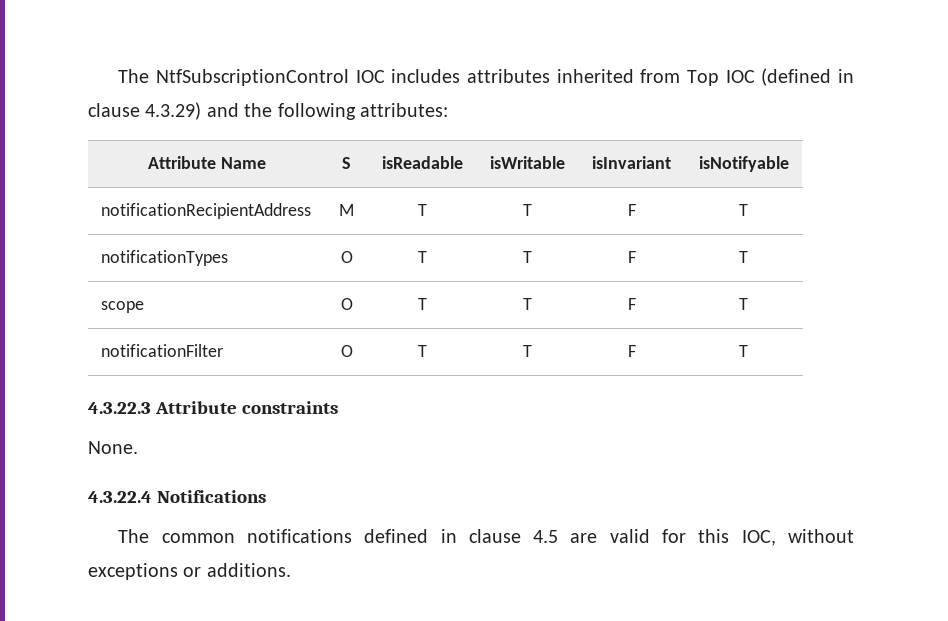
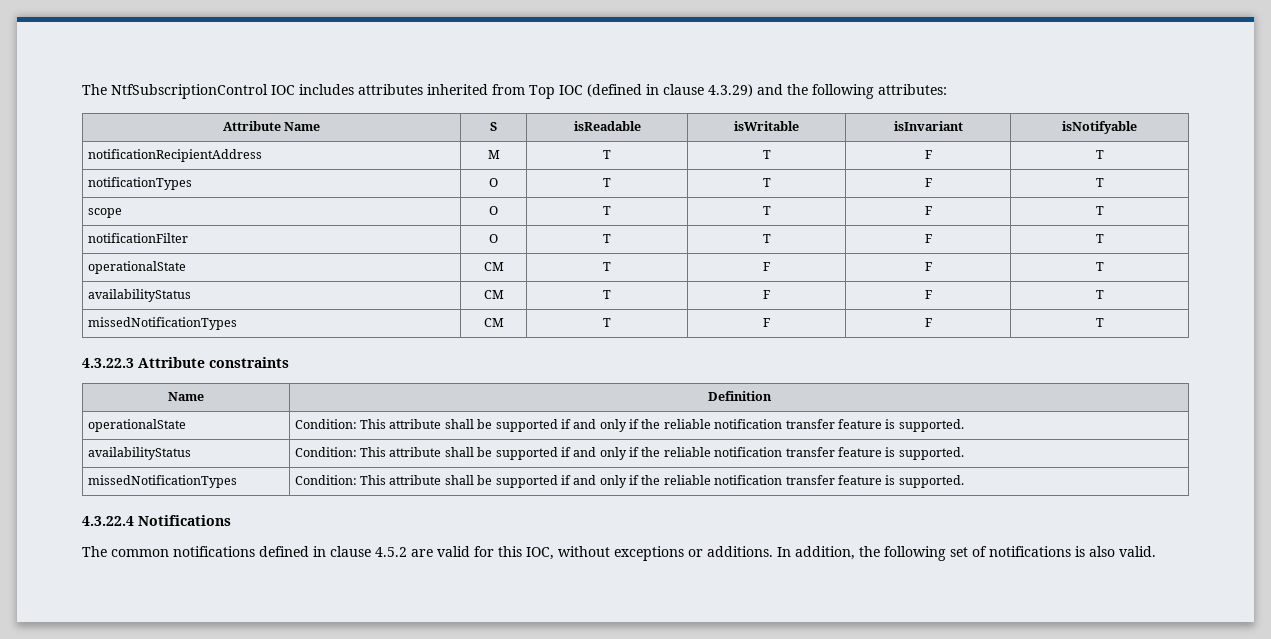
[88,401,339,414] [88,441,138,454] // 4.3.22.3 Attribute constraints // None. -> [87,261,186,274] [483,262,504,271] [603,262,611,271] [763,262,770,271] [924,262,932,271] [1095,262,1104,271] [87,289,191,302] [483,290,504,299] [603,290,611,299] [763,290,770,299] [924,290,932,299] [1095,290,1104,299] [87,317,237,330] [483,318,504,327] [603,318,611,327] [763,318,770,327] [924,318,932,327] [1095,318,1104,327] [82,357,289,368] [168,392,204,401] [707,391,772,401] [87,419,186,432] [294,419,964,432] [87,447,191,460] [294,447,964,460] [87,475,237,488] [294,475,964,488] // operationalState | CM | T | F | F | T // availabilityStatus | CM | T | F | F | T // missedNotificationTypes | CM | T | F | F | T // 4.3.22.3 Attribute constraints // Name | Definition // operationalState | Condition: This attribute shall be supported if and only if the reliable notification transfer feature is supported. // availabilityStatus | Condition: This attribute shall be supported if and only if the reliable notification transfer feature is supported. // missedNotificationTypes | Condition: This attribute shall be supported if and only if the reliable notification transfer feature is supported.
[533,530,559,543] 4.5 -> [375,547,407,557] 4.5.2
(291, 570) none -> [777,546,1156,561] In addition, the following set of notifications is also valid.

